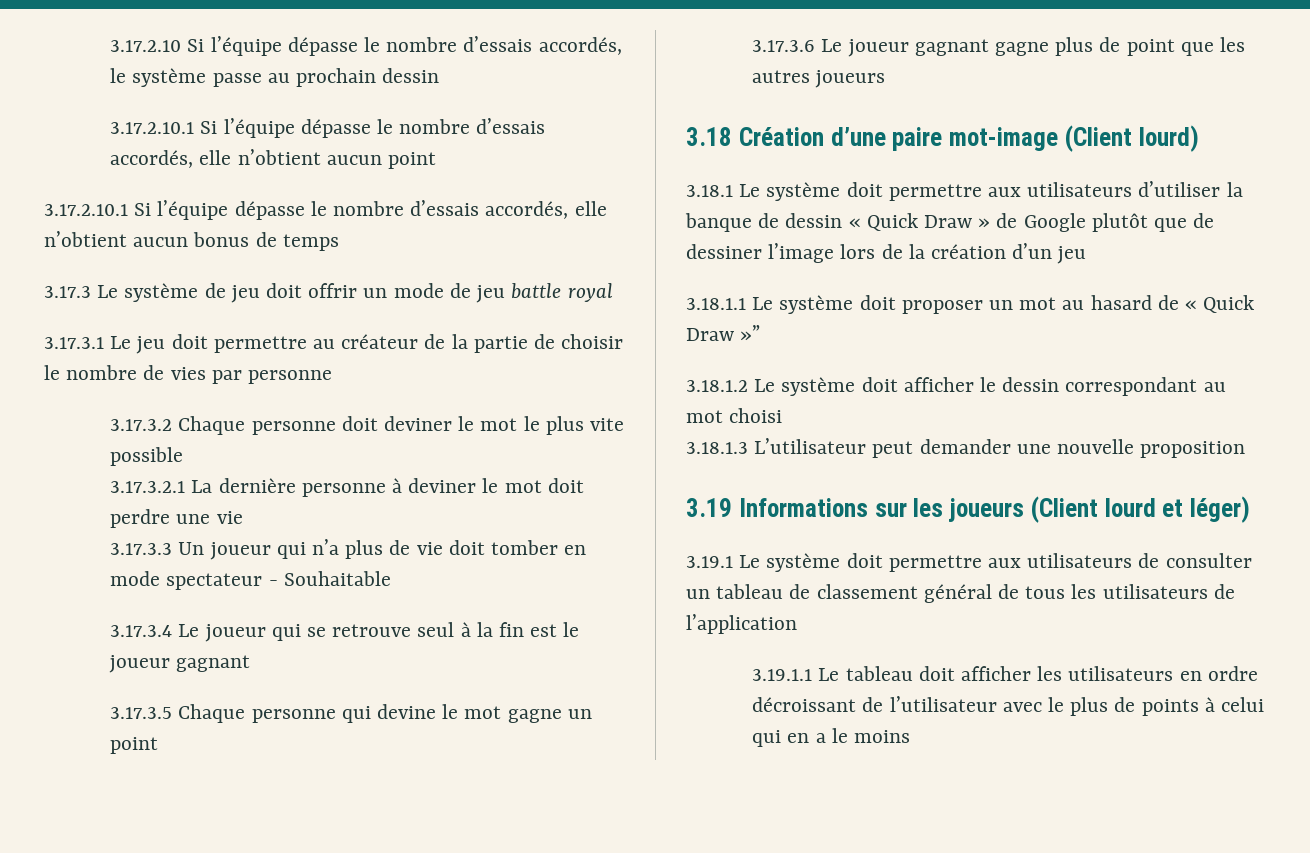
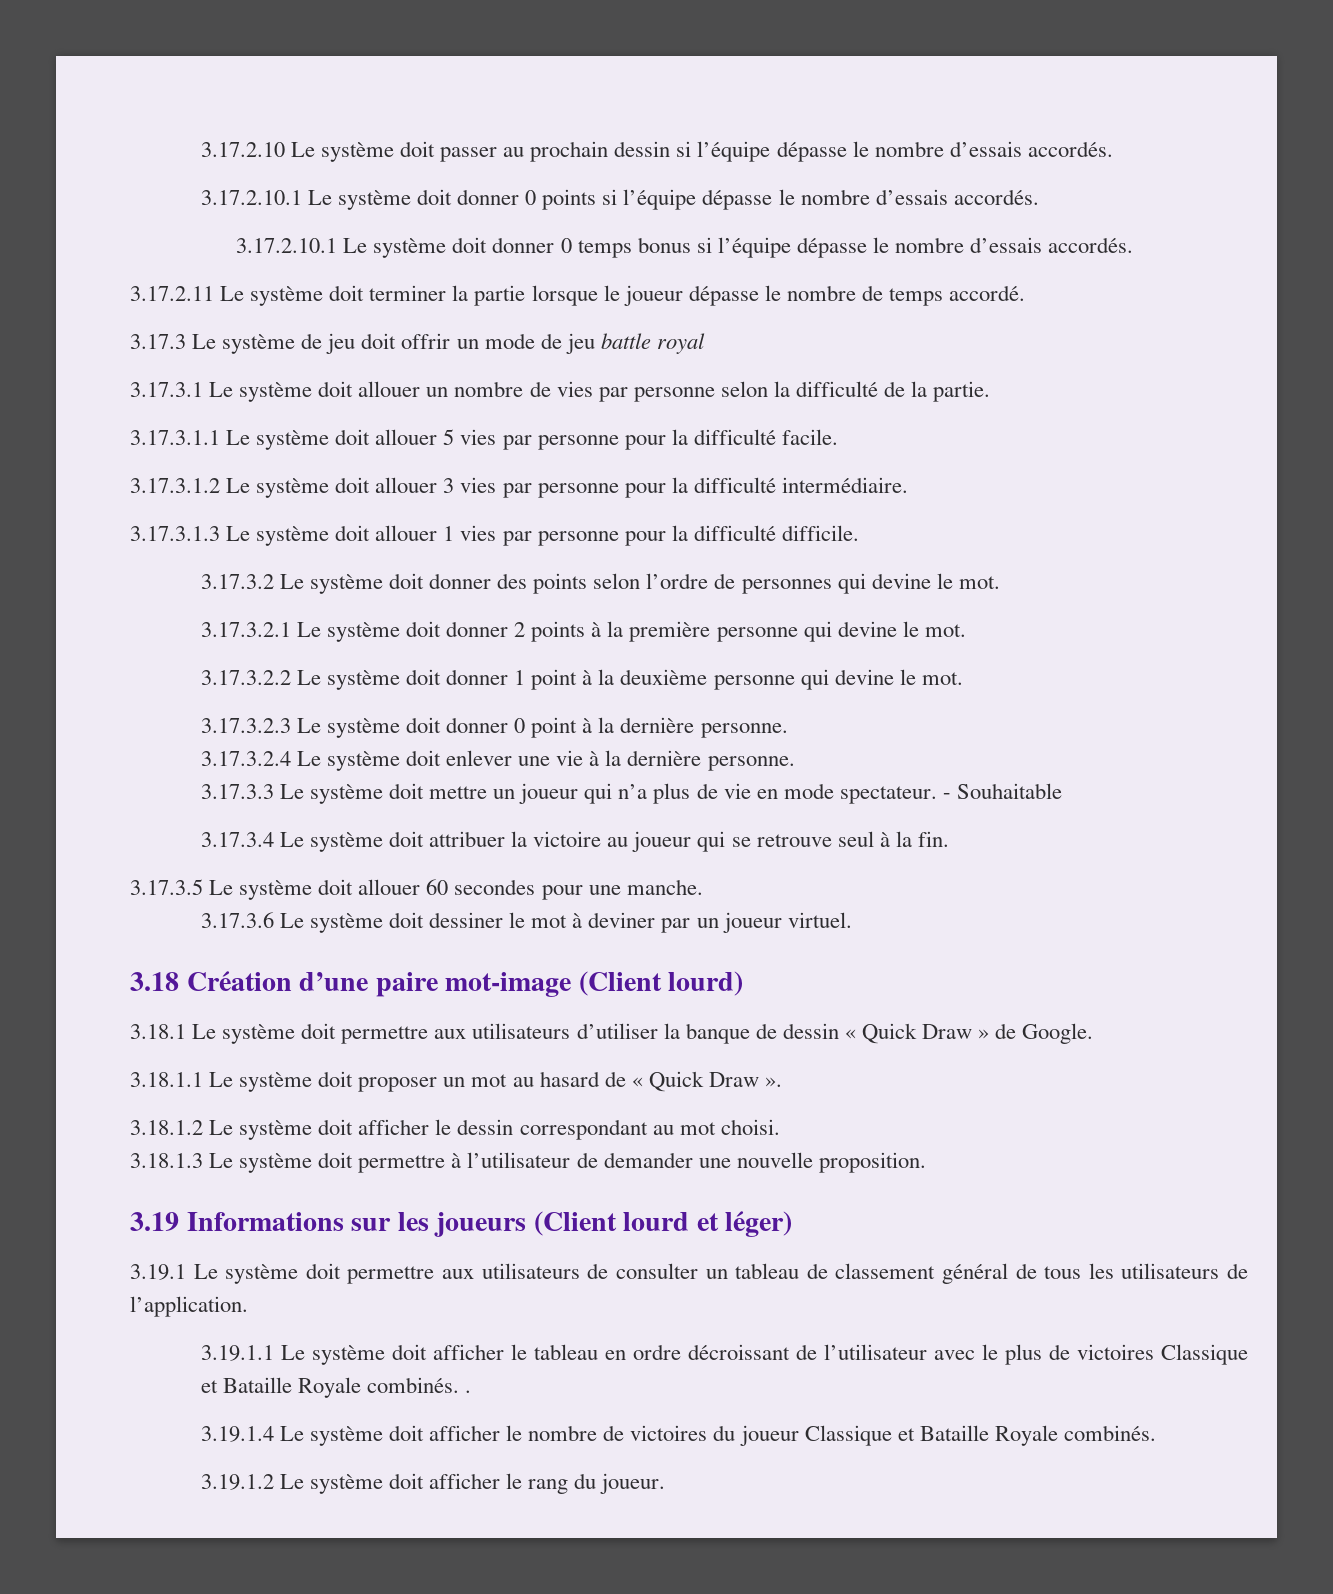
[187,36,622,56] [110,68,440,87] [110,118,546,138] [110,149,436,169] [44,200,607,220] [44,231,250,247] Si l’équipe dépasse le nombre d’essais accordés, le système passe au prochain dessin // 3.17.2.10.1 Si l’équipe dépasse le nombre d’essais accordés, elle n’obtient aucun point // 3.17.2.10.1 Si l’équipe dépasse le nombre d’essais accordés, elle n’obtient aucun bonus -> [290,141,1113,162] [200,189,1039,210] [236,237,1134,258] [130,285,856,306] Le système doit passer au prochain dessin si l’équipe dépasse le nombre d’essais accordés. // 3.17.2.10.1 Le système doit donner 0 points si l’équipe dépasse le nombre d’essais accordés. // 3.17.2.10.1 Le système doit donner 0 temps bonus si l’équipe dépasse le nombre d’essais accordés. // 3.17.2.11 Le système doit terminer la partie lorsque le joueur dépasse le nombre
(339, 242) none -> [949,285,1026,301] accordé.
[136,334,624,354] [44,365,60,380] jeu doit permettre au créateur de la partie de choisir le -> [239,381,449,402] système doit allouer un
[110,416,624,435] [110,447,184,466] [110,478,584,497] [110,509,243,528] [110,542,205,555] // 3.17.3.2 Chaque personne doit deviner le mot le plus vite possible // 3.17.3.2.1 La dernière personne à deviner le mot doit perdre une vie // 3.17.3.3 Un -> [720,381,991,402] [130,429,838,450] [130,477,908,498] [130,525,859,546] [200,573,1000,594] [200,621,966,642] [200,669,963,690] [200,717,788,738] [200,750,795,771] [200,783,516,804] selon la difficulté de la partie. // 3.17.3.1.1 Le système doit allouer 5 vies par personne pour la difficulté facile. // 3.17.3.1.2 Le système doit allouer 3 vies par personne pour la difficulté intermédiaire. // 3.17.3.1.3 Le système doit allouer 1 vies par personne pour la difficulté difficile. // 3.17.3.2 Le système doit donner des points selon l’ordre de personnes qui devine le mot. // 3.17.3.2.1 Le système doit donner 2 points à la première personne qui devine le mot. // 3.17.3.2.2 Le système doit donner 1 point à la deuxième personne qui devine le mot. // 3.17.3.2.3 Le système doit donner 0 point à la dernière personne. // 3.17.3.2.4 Le système doit enlever une vie à la dernière personne. // 3.17.3.3 Le système doit mettre un
[448,540,558,555] doit tomber -> (751, 791) none
[166,573,263,590] spectateur -> [839,786,937,804] spectateur.
(200, 630) none -> [309,831,629,852] système doit attribuer la victoire au
[498,622,580,637] [109,655,251,673] [110,704,592,723] [110,737,159,754] [752,37,1245,57] [752,70,886,88] fin est le joueur gagnant // 3.17.3.5 Chaque personne qui devine le mot gagne un point // 3.17.3.6 Le joueur gagnant gagne plus de point que les autres joueurs -> [917,831,949,847] [130,879,703,900] [200,912,852,933] fin. // 3.17.3.5 Le système doit allouer 60 secondes pour une manche. // 3.17.3.6 Le système doit dessiner le mot à deviner par un joueur virtuel.
[1023,213,1215,232] [686,243,1087,264] Google plutôt que de dessiner l’image lors de la création d’un jeu -> [1022,1023,1094,1044] Google.
[740,325,761,341] »” -> [764,1077,782,1087] ».
[729,408,783,423] choisi -> [720,1119,780,1135] choisi.
[754,438,914,458] L’utilisateur peut -> [209,1152,598,1173] Le système doit permettre à l’utilisateur de
[1140,441,1246,458] proposition -> [818,1152,926,1173] proposition.
[686,614,797,634] l’application -> [130,1296,248,1317] l’application.
[845,666,1174,681] tableau doit afficher les utilisateurs -> [311,1344,598,1365] système doit afficher le tableau
[1141,697,1264,716] [752,728,910,747] points à celui qui en a le moins -> [1076,1344,1248,1365] [200,1377,472,1398] [200,1425,1156,1446] [200,1473,666,1494] victoires Classique et Bataille Royale combinés. . // 3.19.1.4 Le système doit afficher le nombre de victoires du joueur Classique et Bataille Royale combinés. // 3.19.1.2 Le système doit afficher le rang du joueur.

